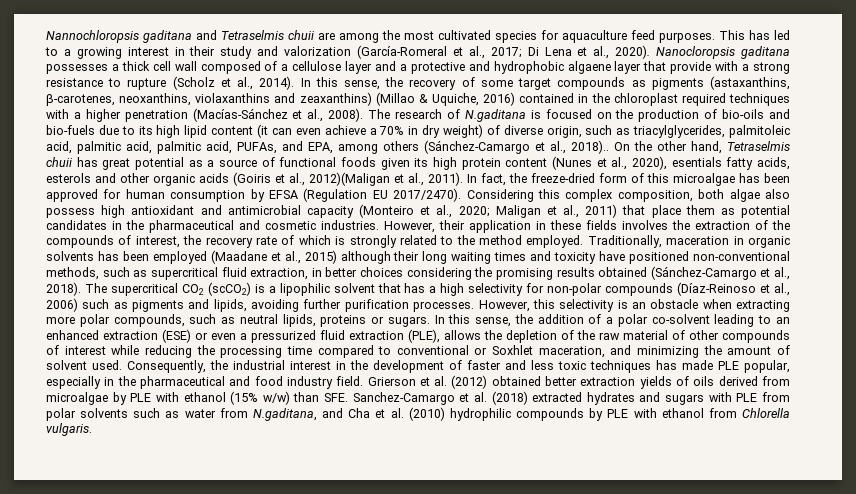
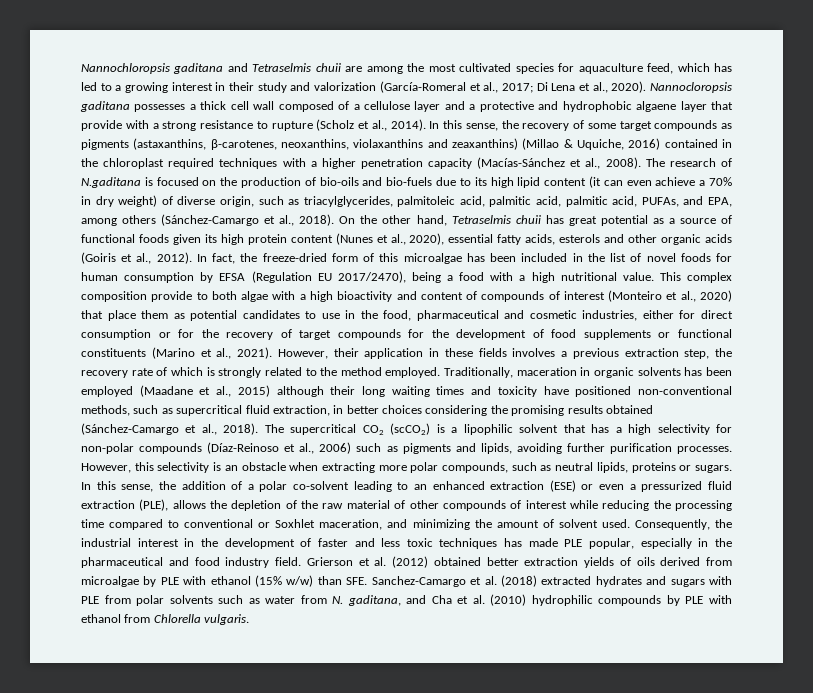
[631,30,745,43] feed purposes. This -> [647,63,710,74] feed, which
[656,46,736,59] Nanocloropsis -> [650,82,732,93] Nannocloropsis
(188, 116) none -> [428,158,473,169] capacity
[571,140,609,154] 2018).. -> [299,214,335,226] 2018).
[671,157,722,167] esentials -> [448,234,494,243] essential
[309,172,463,186] 2012)(Maligan et al., 2011). -> [156,252,192,264] 2012).
[46,189,98,202] approved -> [521,253,711,262] included in the list of novel foods
[393,188,790,202] [46,204,618,218] 2017/2470). Considering this complex composition, both algae also possess high antioxidant and antimicrobial capacity (Monteiro et al., 2020; Maligan et al., 2011) -> [337,271,732,283] [81,290,733,302] 2017/2470), being a food with a high nutritional value. This complex composition provide to both algae with a high bioactivity and content of compounds of interest (Monteiro et al., 2020)
[112,220,144,230] in the -> [305,310,412,321] to use in the food,
[321,220,379,230] industries. -> [582,310,733,321] [81,329,733,340] [81,347,272,359] industries, either for direct consumption or for the recovery of target compounds for the development of food supplements or functional constituents (Marino et al., 2021).
[672,220,790,230] [46,235,180,248] the extraction of the compounds of interest, -> [561,348,710,359] a previous extraction step,
[252,408,317,421] N.gaditana, -> [332,595,401,606] N. gaditana,

